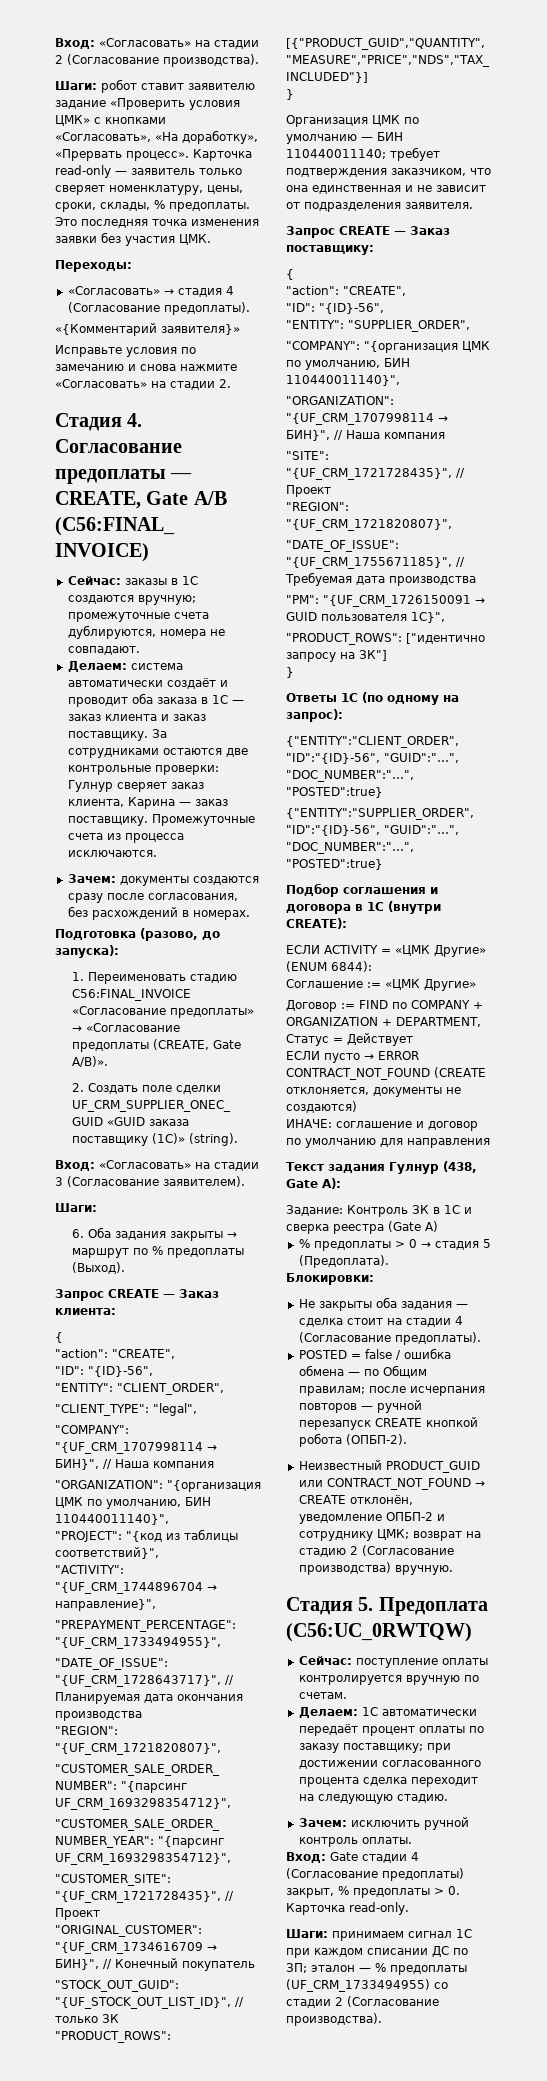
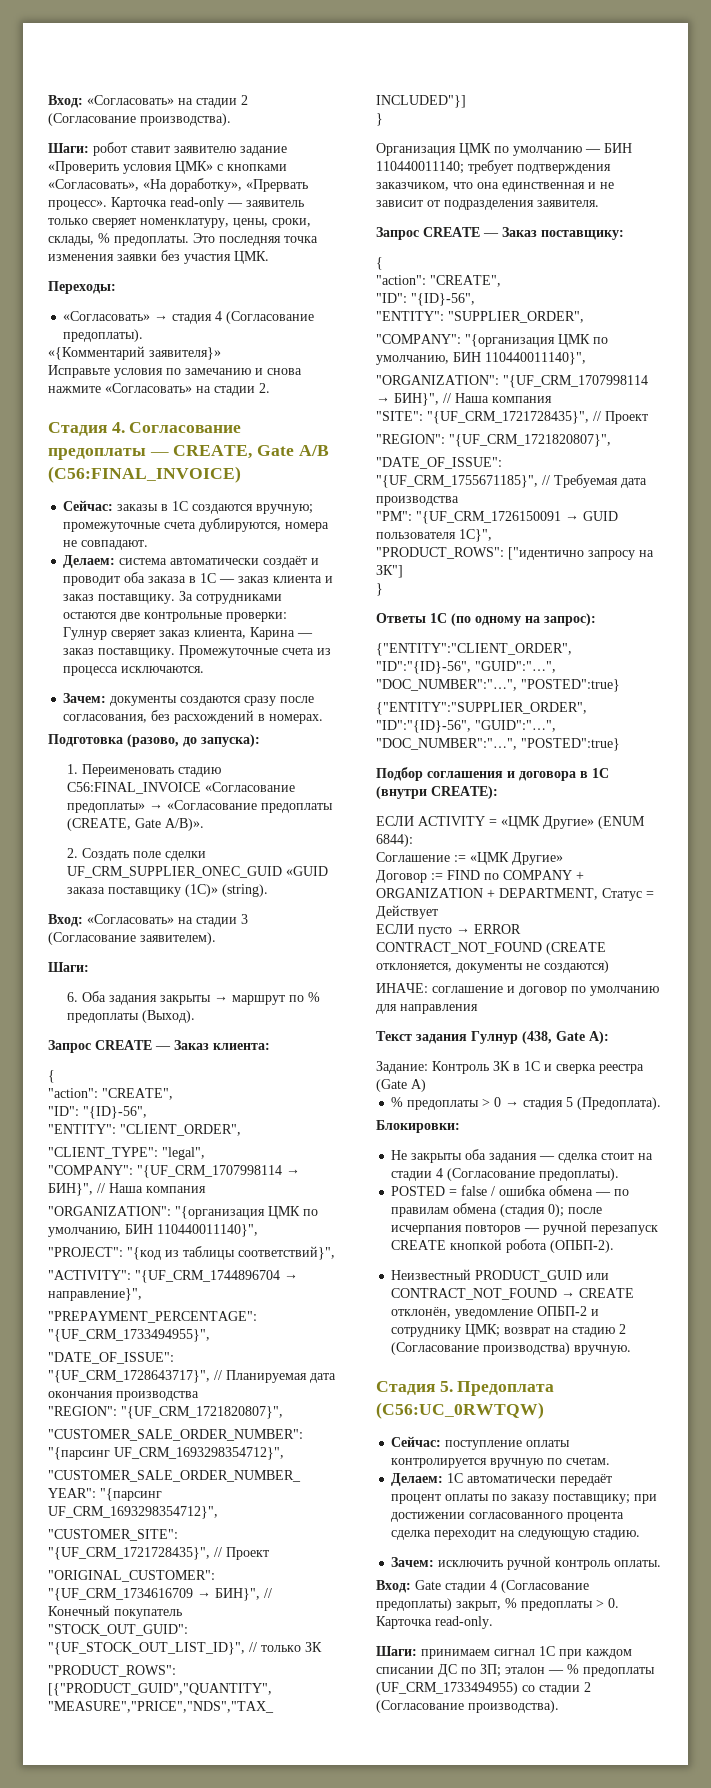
[382,1365,427,1378] [298,1386,365,1396] Общим правилам; -> [391,1203,565,1217] правилам обмена (стадия 0);

